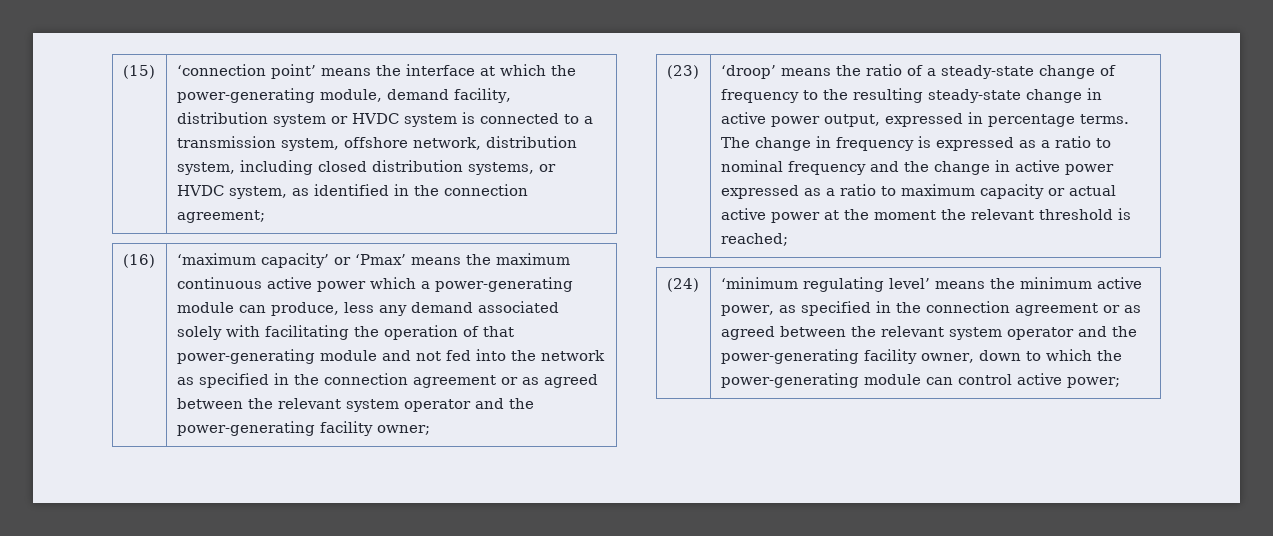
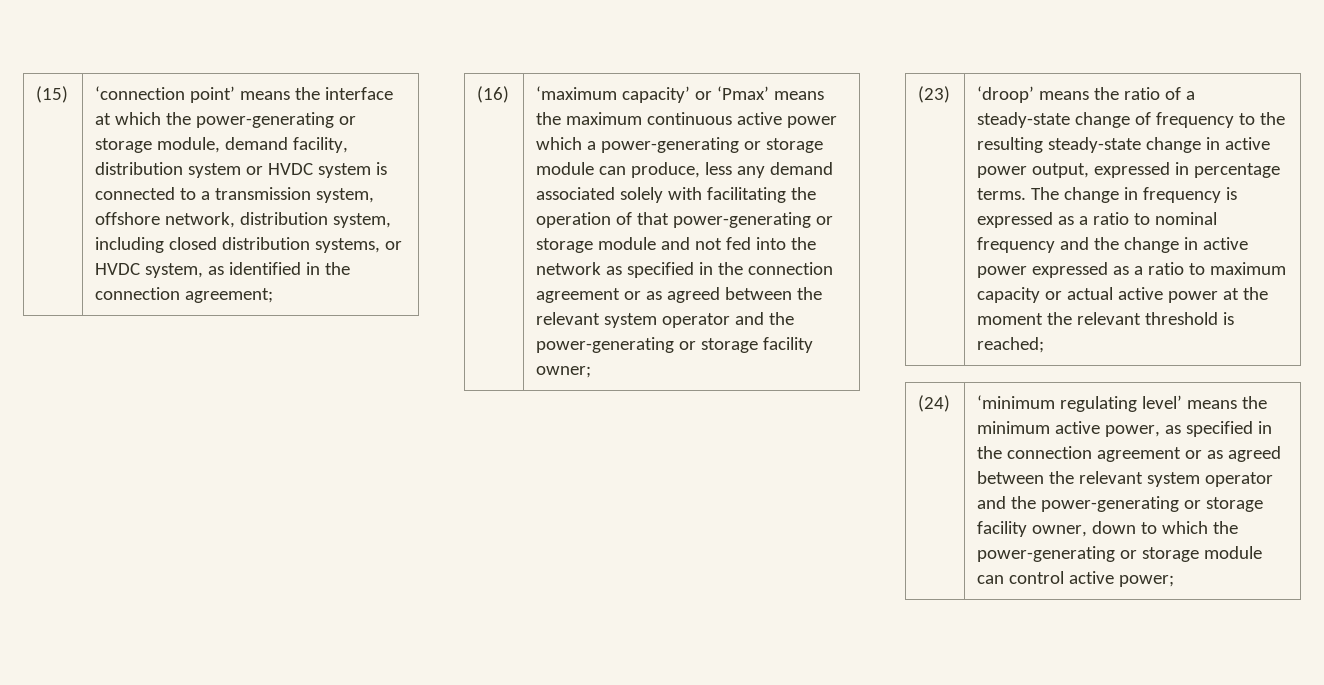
(315, 95) none -> [339,116,357,125] [95,138,153,153] or storage
(573, 284) none -> [744,138,824,153] or storage
(315, 356) none -> [816,216,834,225] [536,238,594,253] or storage
(315, 428) none -> [679,338,759,353] or storage
(859, 356) none -> [1184,497,1264,512] or storage
(859, 380) none -> [1120,547,1200,562] or storage

